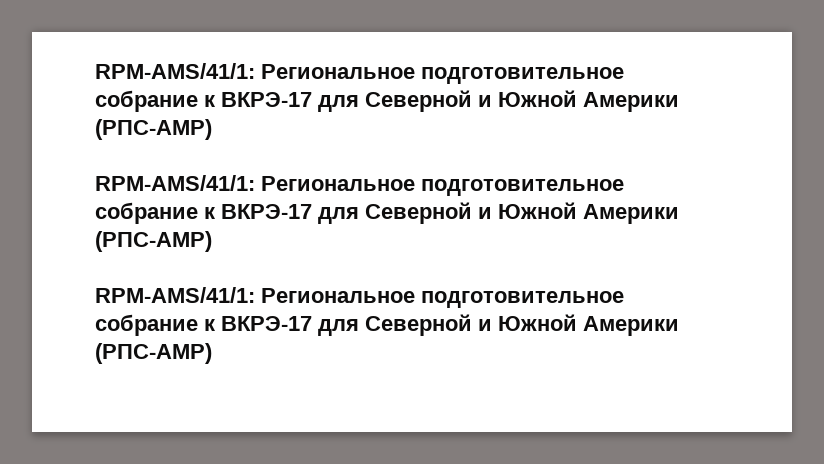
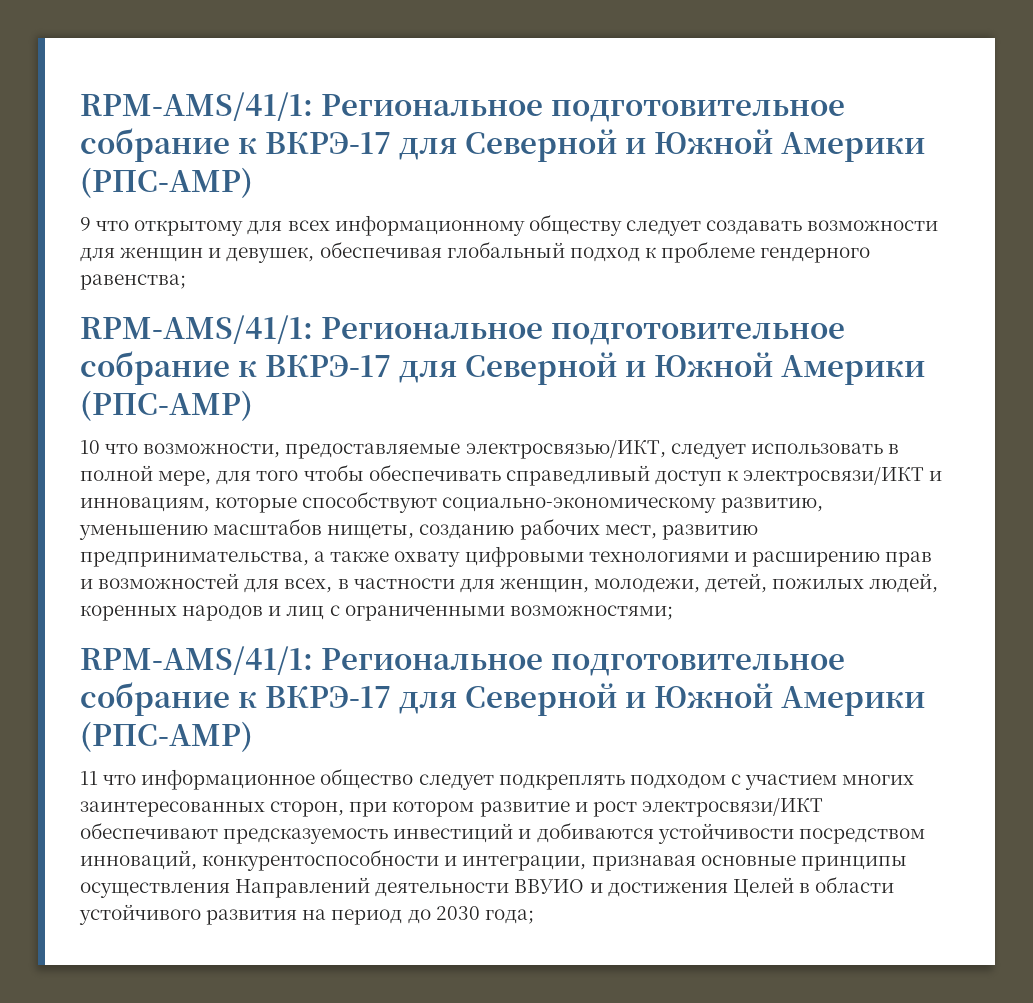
(212, 129) none -> [80,214,939,236] [80,241,871,263] [80,274,186,290] // 9 что открытому для всех информационному обществу следует создавать возможности для женщин и девушек, обеспечивая глобальный подход к проблеме гендерного равенства;
(212, 241) none -> [80,440,899,459] [80,464,943,486] [80,491,823,513] [79,518,758,540] [80,546,933,567] [80,573,939,593] [80,605,673,621] // 10 что возможности, предоставляемые электросвязью/ИКТ, следует использовать в полной мере, для того чтобы обеспечивать справедливый доступ к электросвязи/ИКТ и инновациям, которые способствуют социально-экономическому развитию, уменьшению масштабов нищеты, созданию рабочих мест, развитию предпринимательства, а также охвату цифровыми технологиями и расширению прав и возможностей для всех, в частности для женщин, молодежи, детей, пожилых людей, коренных народов и лиц с ограниченными возможностями;
(212, 353) none -> [80,768,915,790] [80,798,823,817] [80,822,925,844] [80,849,907,871] [80,876,895,898] [79,904,534,925] // 11 что информационное общество следует подкреплять подходом с участием многих заинтересованных сторон, при котором развитие и рост электросвязи/ИКТ обеспечивают предсказуемость инвестиций и добиваются устойчивости посредством инноваций, конкурентоспособности и интеграции, признавая основные принципы осуществления Направлений деятельности ВВУИО и достижения Целей в области устойчивого развития на период до 2030 года;

